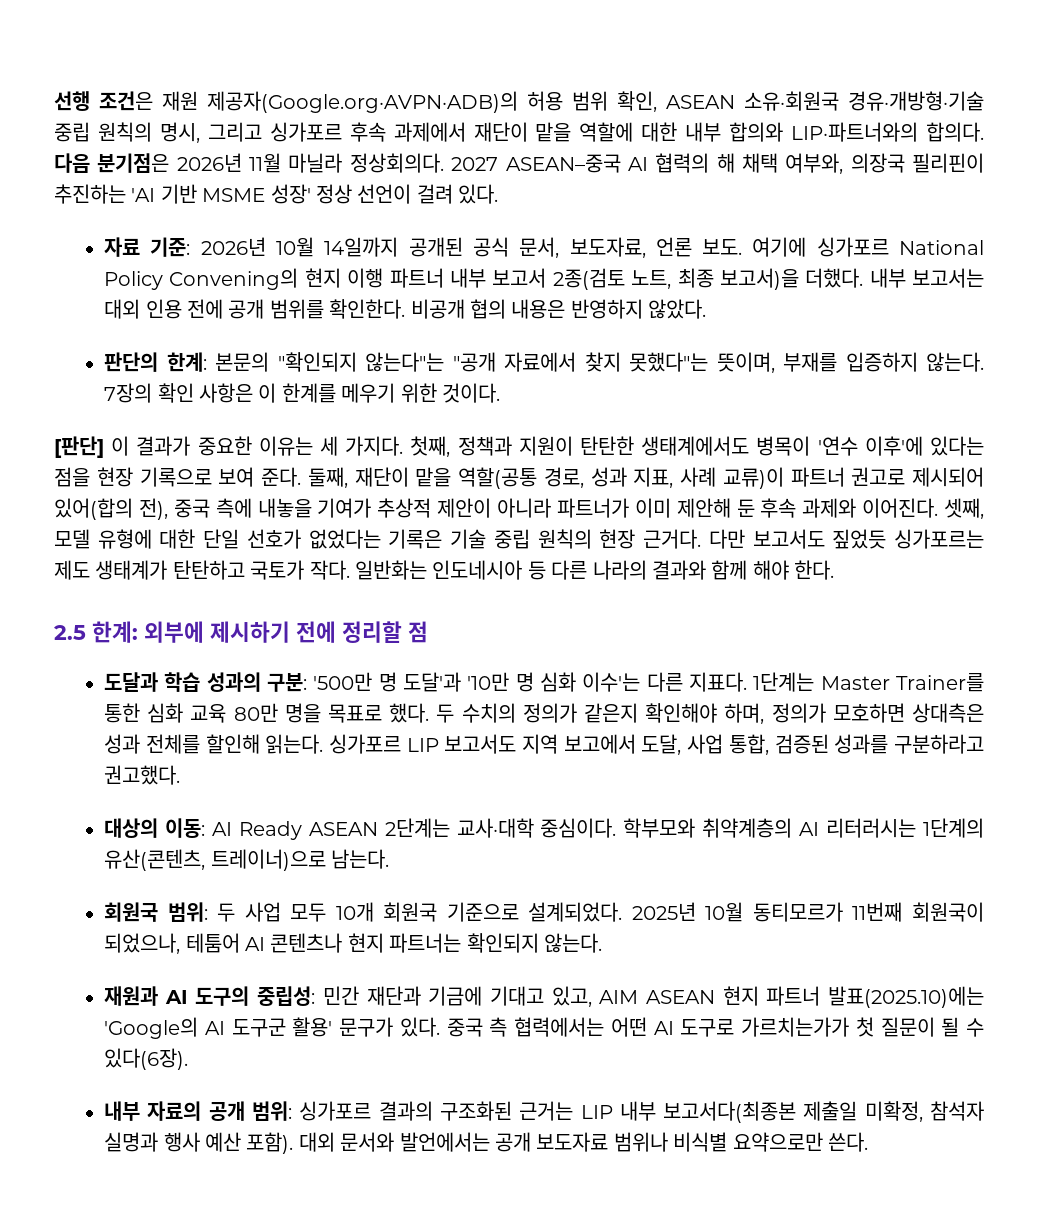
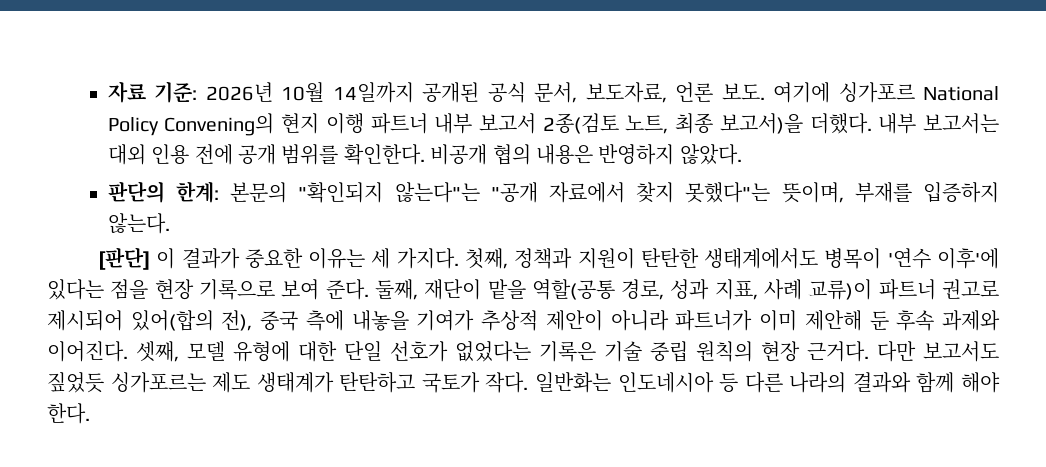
[54,91,984,113] [54,122,985,143] [54,153,985,174] [54,184,499,204] 선행 조건은 재원 제공자(Google.org·AVPN·ADB)의 허용 범위 확인, ASEAN 소유·회원국 경유·개방형·기술 중립 원칙의 명시, 그리고 싱가포르 후속 과제에서 재단이 맡을 역할에 대한 내부 합의와 LIP·파트너와의 합의다. 다음 분기점은 2026년 11월 마닐라 정상회의다. 2027 ASEAN–중국 AI 협력의 해 채택 여부와, 의장국 필리핀이 추진하는 'AI 기반 MSME 성장' 정상 선언이 걸려 있다. // -> (107, 92) none
[104,383,500,403] 7장의 확인 사항은 이 한계를 메우기 위한 것이다. -> (170, 223) none
[54,621,428,643] [104,672,984,692] [104,703,984,724] [104,734,984,755] [104,765,181,785] [104,818,984,840] [104,849,389,871] [104,902,985,922] [104,933,602,954] [104,986,984,1008] [104,1017,985,1039] [104,1048,189,1070] [104,1101,984,1123] [104,1132,868,1154] // 2.5 한계: 외부에 제시하기 전에 정리할 점 // 도달과 학습 성과의 구분: '500만 명 도달'과 '10만 명 심화 이수'는 다른 지표다. 1단계는 Master Trainer를 통한 심화 교육 80만 명을 목표로 했다. 두 수치의 정의가 같은지 확인해야 하며, 정의가 모호하면 상대측은 성과 전체를 할인해 읽는다. 싱가포르 LIP 보고서도 지역 보고에서 도달, 사업 통합, 검증된 성과를 구분하라고 권고했다. // 대상의 이동: AI Ready ASEAN 2단계는 교사·대학 중심이다. 학부모와 취약계층의 AI 리터러시는 1단계의 유산(콘텐츠, 트레이너)으로 남는다. // 회원국 범위: 두 사업 모두 10개 회원국 기준으로 설계되었다. 2025년 10월 동티모르가 11번째 회원국이 되었으나, 테툼어 AI 콘텐츠나 현지 파트너는 확인되지 않는다. // 재원과 AI 도구의 중립성: 민간 재단과 기금에 기대고 있고, AIM ASEAN 현지 파트너 발표(2025.10)에는 'Google의 AI 도구군 활용' 문구가 있다. 중국 측 협력에서는 어떤 AI 도구로 가르치는가가 첫 질문이 될 수 있다(6장). // 내부 자료의 공개 범위: 싱가포르 결과의 구조화된 근거는 LIP 내부 보고서다(최종본 제출일 미확정, 참석자 실명과 행사 예산 포함). 대외 문서와 발언에서는 공개 보도자료 범위나 비식별 요약으로만 쓴다. -> (90, 413) none

